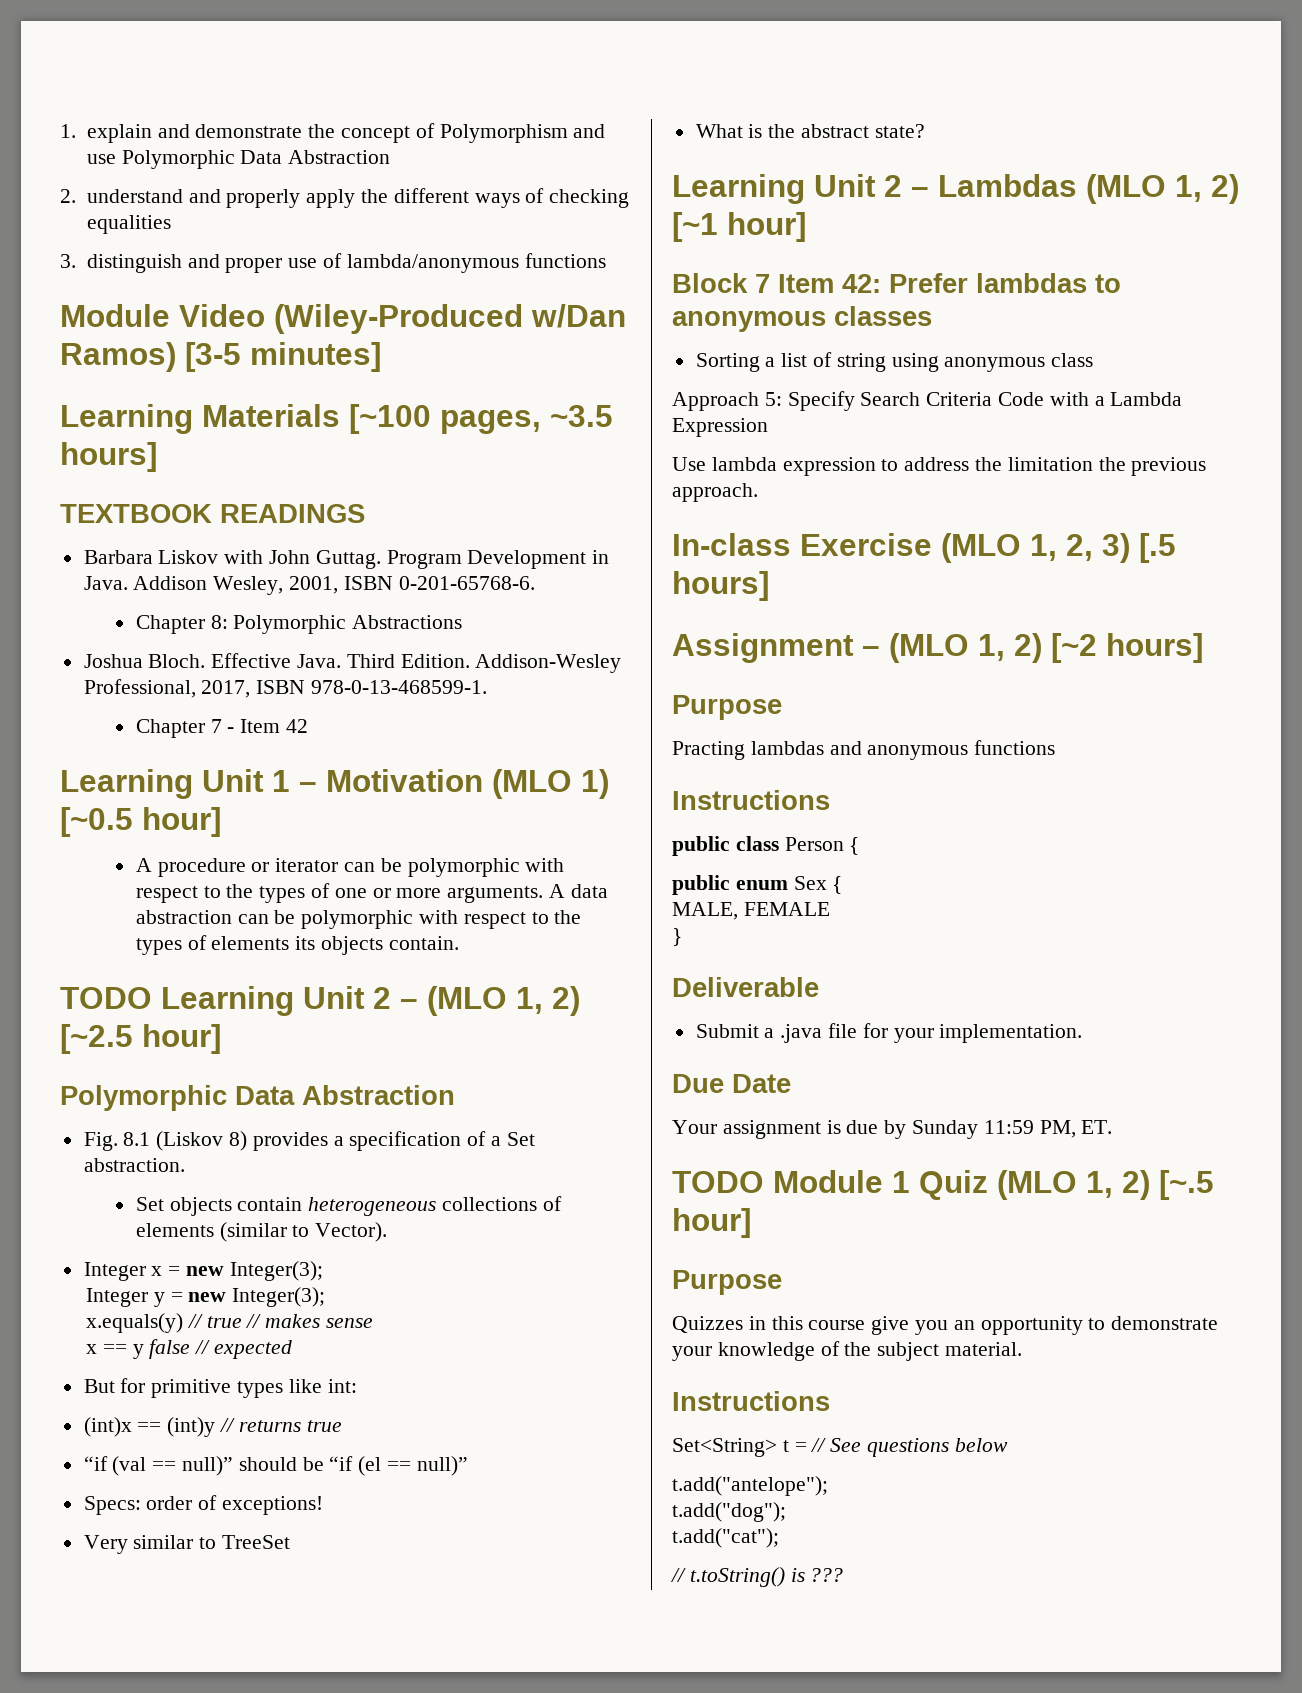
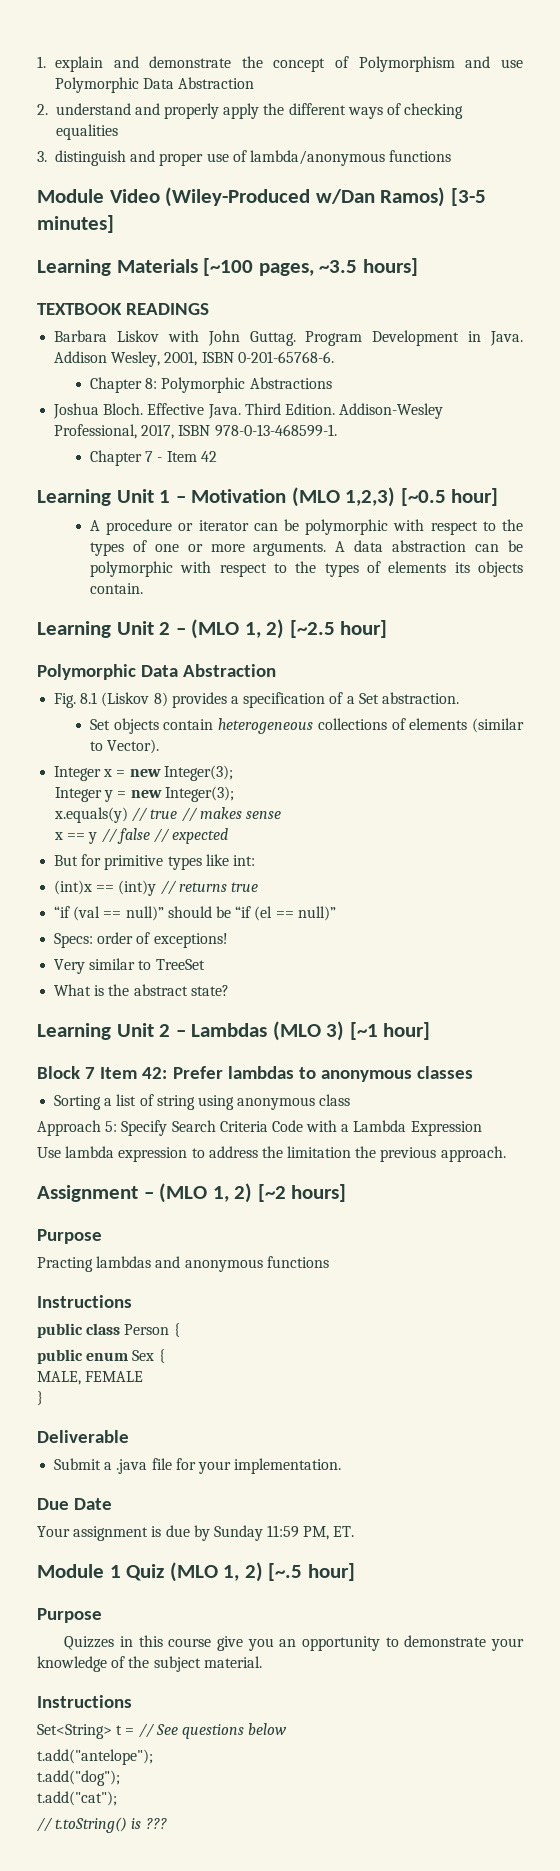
[581,769,609,799] 1) -> [345,487,396,507] 1,2,3)
[60,987,152,1009] TODO -> (143, 588) none
(144, 1351) none -> [101,828,118,843] //
[1175,174,1239,204] 1, 2) -> [326,1021,345,1041] 3)
[672,533,1176,563] [672,571,769,601] // In-class Exercise (MLO 1, 2, 3) [.5 hours] -> (506, 1154) none
[672,1171,764,1193] TODO -> (355, 1531) none

